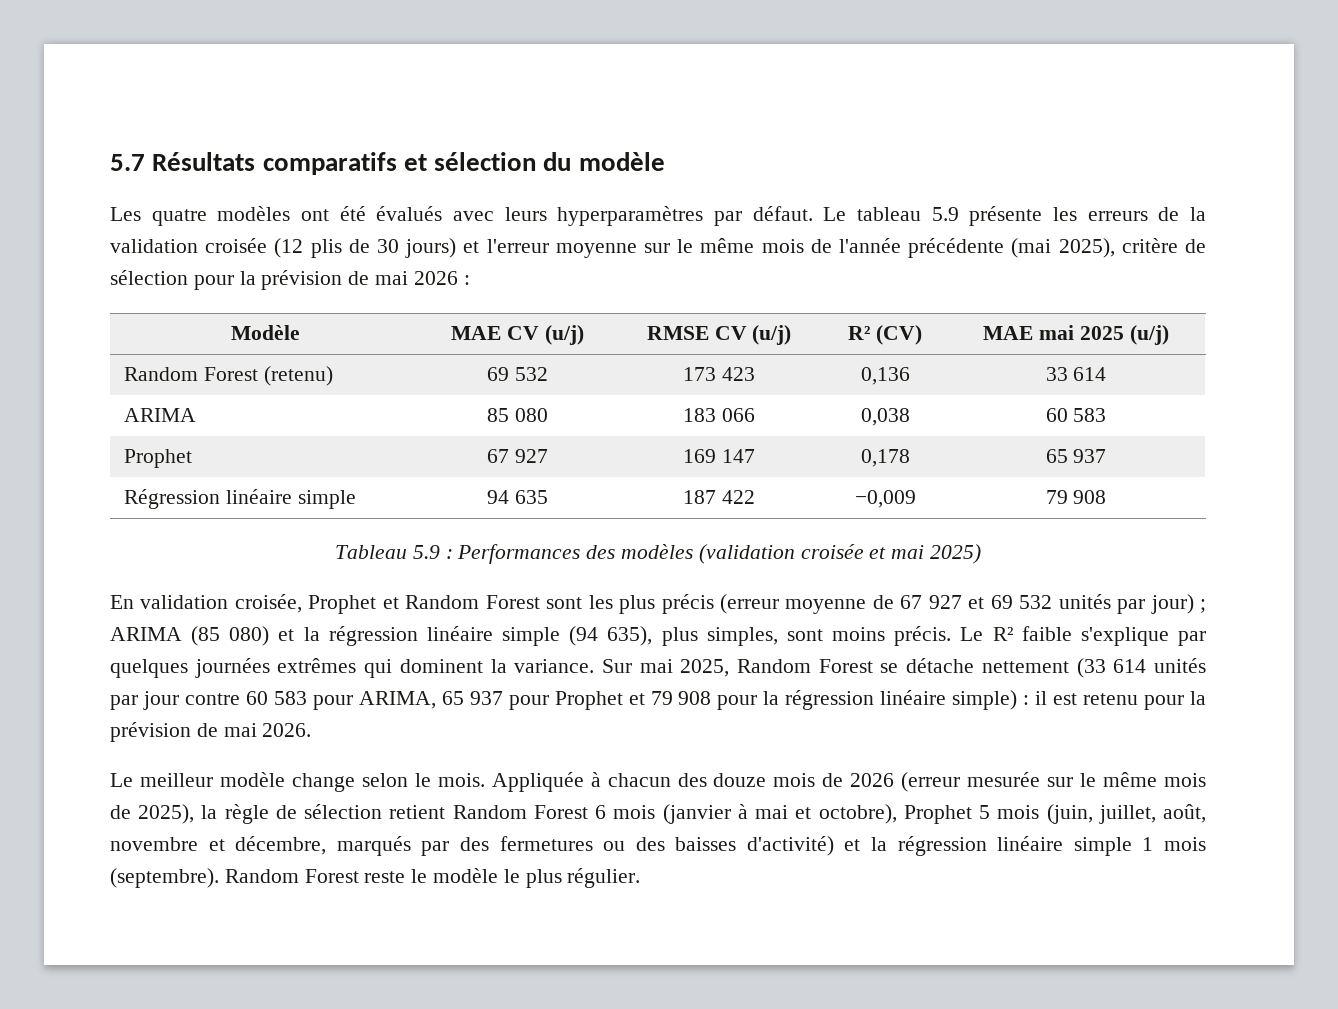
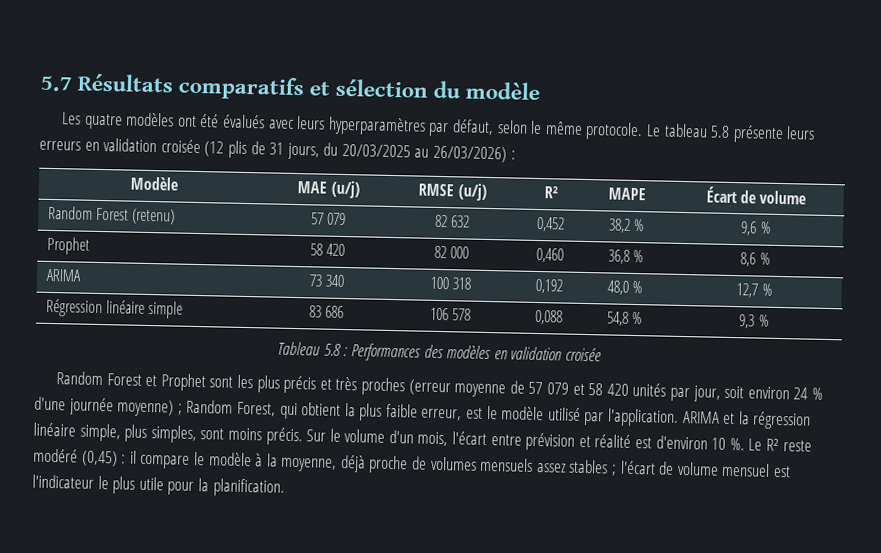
[752,206,1206,226] défaut. Le tableau 5.9 présente les erreurs de la -> [452,119,816,144] [39,140,100,151] défaut, selon le même protocole. Le tableau 5.8 présente leurs erreurs en
[376,238,1207,258] [110,270,458,290] 30 jours) et l'erreur moyenne sur le même mois de l'année précédente (mai 2025), critère de sélection pour la prévision de mai 2026 -> [269,142,508,163] 31 jours, du 20/03/2025 au 26/03/2026)
[507,326,539,340] CV -> (328, 187) none
[714,326,747,340] CV -> (455, 190) none
[875,325,922,345] [983,325,1169,345] [124,366,334,386] [487,367,548,381] [683,367,755,381] [860,367,910,385] [1045,367,1107,381] [124,408,197,422] [487,408,548,422] [683,408,755,422] [860,408,910,426] [1045,408,1107,422] [124,449,193,468] [487,449,548,463] [683,449,755,463] [860,449,910,467] [1045,449,1107,463] [124,489,357,509] [487,490,548,504] [683,490,755,504] [854,490,916,508] [1045,490,1107,504] (CV) | MAE mai 2025 (u/j) // Random Forest (retenu) | 69 532 | 173 423 | 0,136 | 33 614 // ARIMA | 85 080 | 183 066 | 0,038 | 60 583 // Prophet | 67 927 | 169 147 | 0,178 | 65 937 // Régression linéaire simple | 94 635 | 187 422 | −0,009 | 79 908 -> [607,187,646,201] [705,186,807,205] [47,205,175,225] [310,212,347,226] [434,214,471,228] [536,216,565,232] [607,218,645,233] [740,221,771,236] [46,236,90,255] [309,243,346,257] [433,245,470,259] [536,247,564,263] [607,249,644,264] [740,252,770,267] [45,268,82,282] [308,274,346,288] [429,276,472,290] [535,278,563,294] [606,280,643,295] [736,283,772,298] [45,298,183,319] [308,305,345,319] [429,307,472,321] [535,309,563,325] [606,311,643,326] [738,314,769,329] | MAPE | Écart de volume // Random Forest (retenu) | 57 079 | 82 632 | 0,452 | 38,2 % | 9,6 % // Prophet | 58 420 | 82 000 | 0,460 | 36,8 % | 8,6 % // ARIMA | 73 340 | 100 318 | 0,192 | 48,0 % | 12,7 % // Régression linéaire simple | 83 686 | 106 578 | 0,088 | 54,8 % | 9,3 %
[412,545,440,559] 5.9 -> [323,343,341,356] 5.8
[698,544,982,564] [110,594,1207,614] [110,626,653,646] (validation croisée et mai 2025) // En validation croisée, Prophet et Random Forest sont les plus précis (erreur moyenne de 67 927 et 69 532 unités par jour) ; ARIMA (85 080) et la régression linéaire simple (94 635), -> [493,346,602,362] [56,371,823,402] [34,396,812,430] [33,422,121,442] en validation croisée // Random Forest et Prophet sont les plus précis et très proches (erreur moyenne de 57 079 et 58 420 unités par jour, soit environ 24 % d'une journée moyenne) ; Random Forest, qui obtient la plus faible erreur, est le modèle utilisé par l'application. ARIMA et la régression linéaire simple,
[960,626,1206,646] [110,658,1207,678] [110,690,1207,710] [110,722,312,742] [110,772,1207,792] [110,804,1206,824] [110,836,1206,856] [110,868,641,888] Le R² faible s'explique par quelques journées extrêmes qui dominent la variance. Sur mai 2025, Random Forest se détache nettement (33 614 unités par jour contre 60 583 pour ARIMA, 65 937 pour Prophet et 79 908 pour la régression linéaire simple) : il est retenu pour la prévision de mai 2026. // Le meilleur modèle change selon le mois. Appliquée à chacun des douze mois de 2026 (erreur mesurée sur le même mois de 2025), la règle de sélection retient Random Forest 6 mois (janvier à mai et octobre), Prophet 5 mois (juin, juillet, août, novembre et décembre, marqués par des fermetures ou des baisses d'activité) et la régression linéaire simple 1 mois (septembre). Random Forest reste le modèle le plus régulier. -> [306,428,812,452] [33,448,791,478] [32,474,285,497] Sur le volume d'un mois, l'écart entre prévision et réalité est d'environ 10 %. Le R² reste modéré (0,45) : il compare le modèle à la moyenne, déjà proche de volumes mensuels assez stables ; l'écart de volume mensuel est l'indicateur le plus utile pour la planification.

